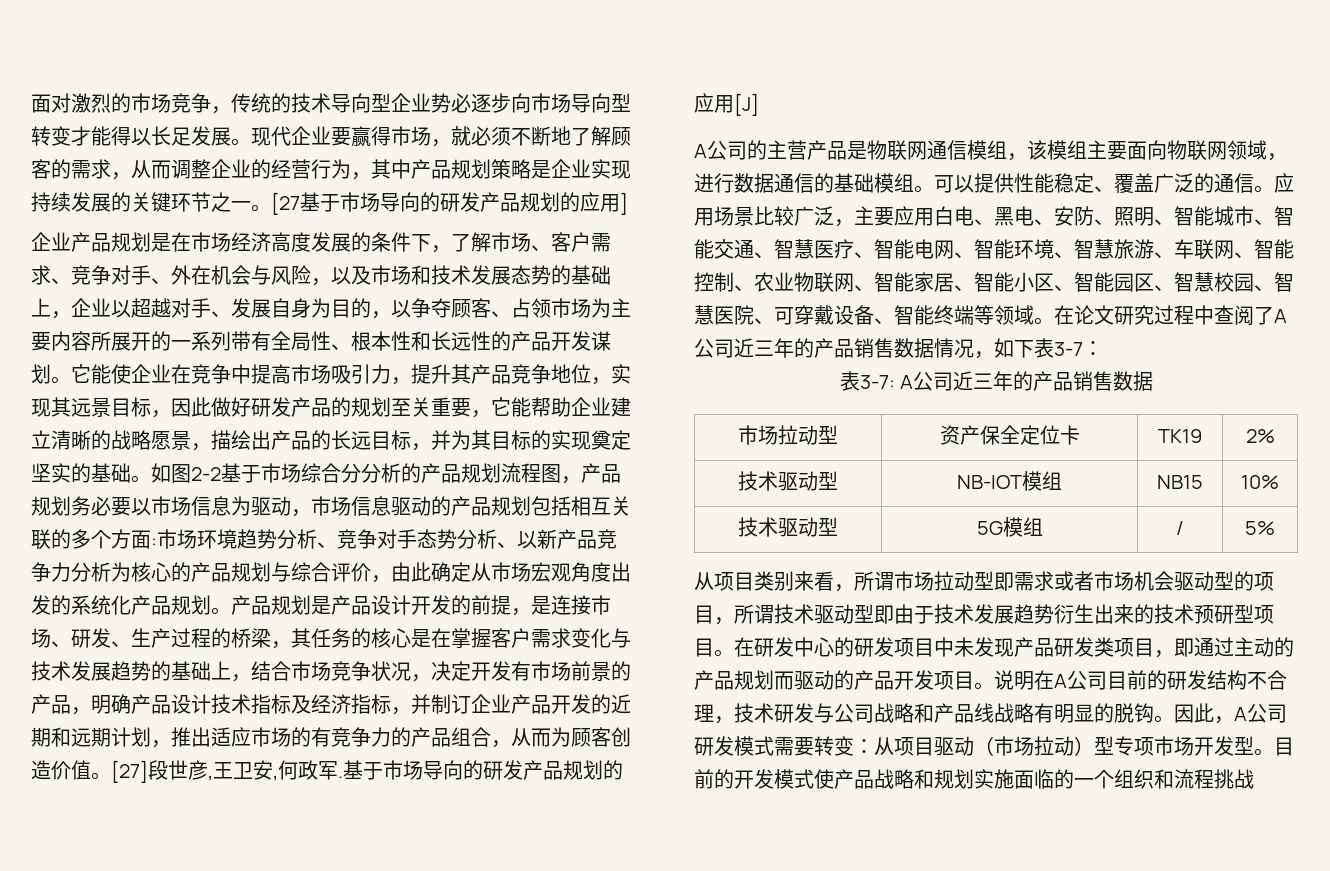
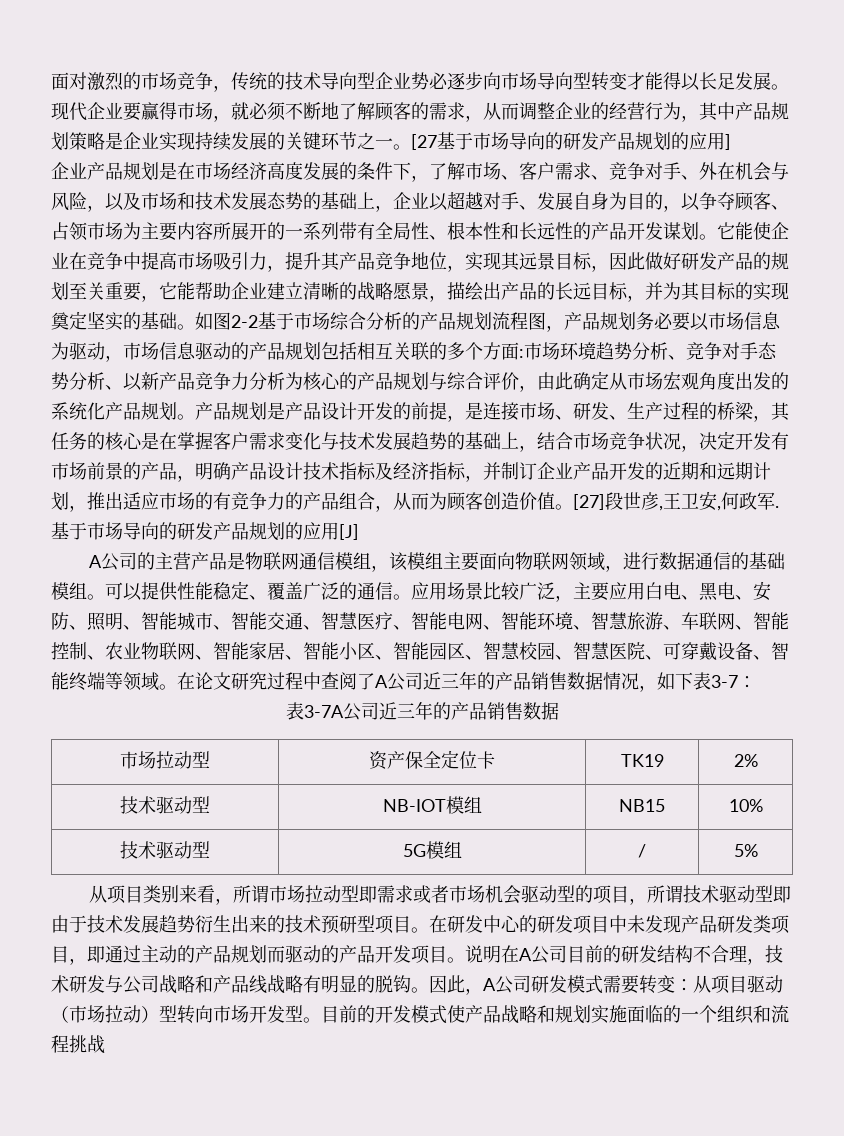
[361,463,381,483] 分 -> (384, 321) none
[859,375,914,389] 3-7: A -> [303,705,344,718] 3-7A
[1114,736,1154,756] 专项 -> [177,1005,213,1024] 转向

